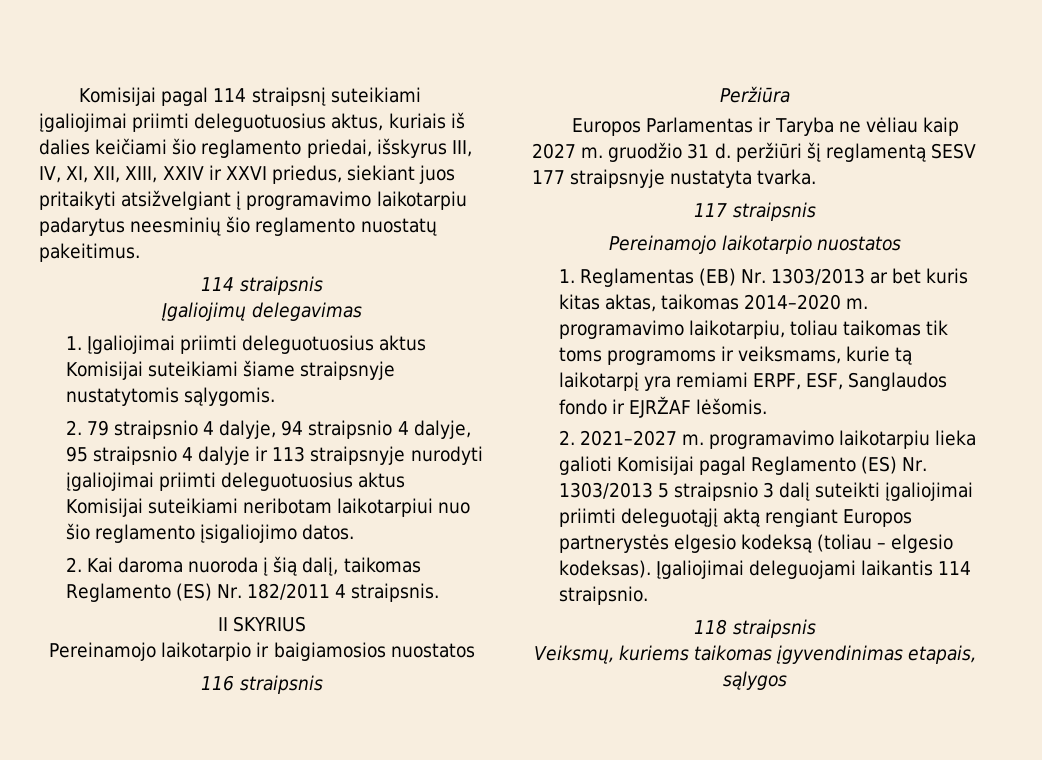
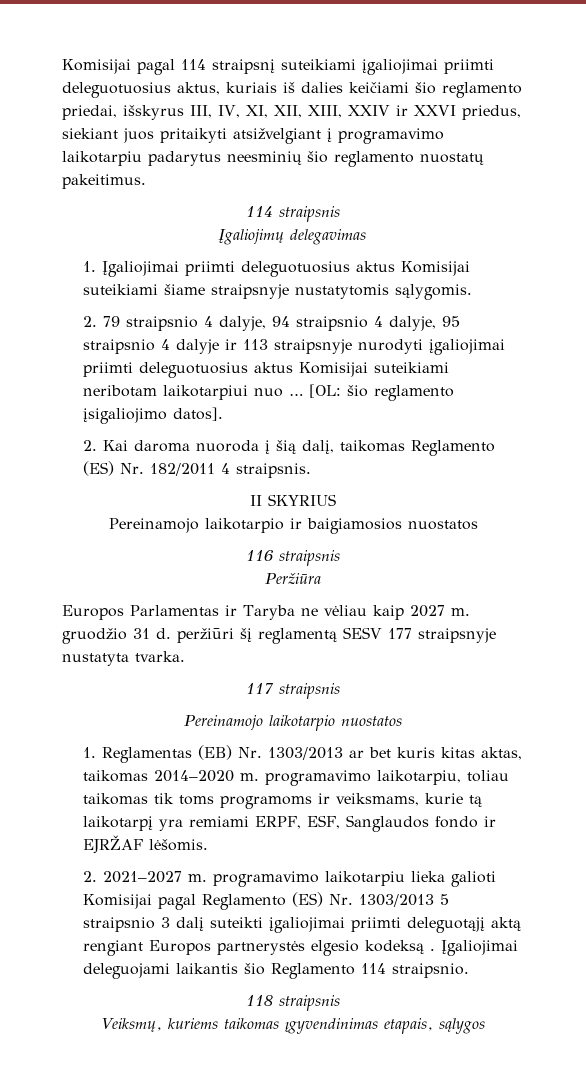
(471, 508) none -> [288,384,341,398] … [OL:
[301,524,354,540] datos. -> [172,407,223,421] datos].
[816,534,954,553] [558,560,651,578] (toliau – elgesio kodeksas). -> [429,948,435,951] .
(933, 568) none -> [243,963,355,979] šio Reglamento

